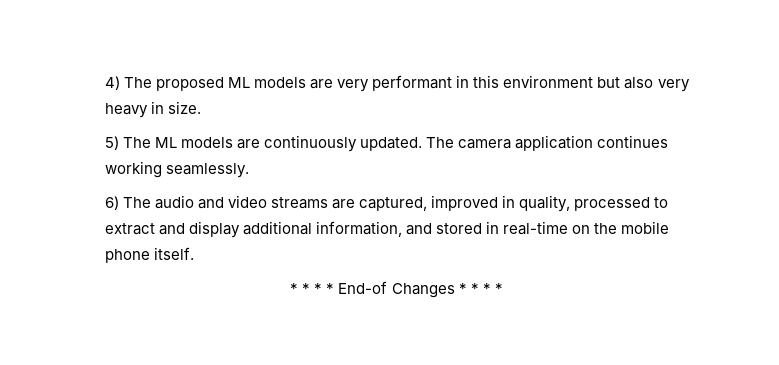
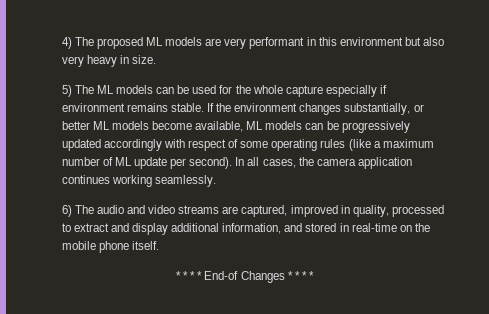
[237,135,455,152] are continuously updated. The -> [156,85,387,97] [61,103,424,115] [61,121,410,133] [61,139,434,151] [61,157,314,169] can be used for the whole capture especially if environment remains stable. If the environment changes substantially, or better ML models become available, ML models can be progressively updated accordingly with respect of some operating rules (like a maximum number of ML update per second). In all cases, the

